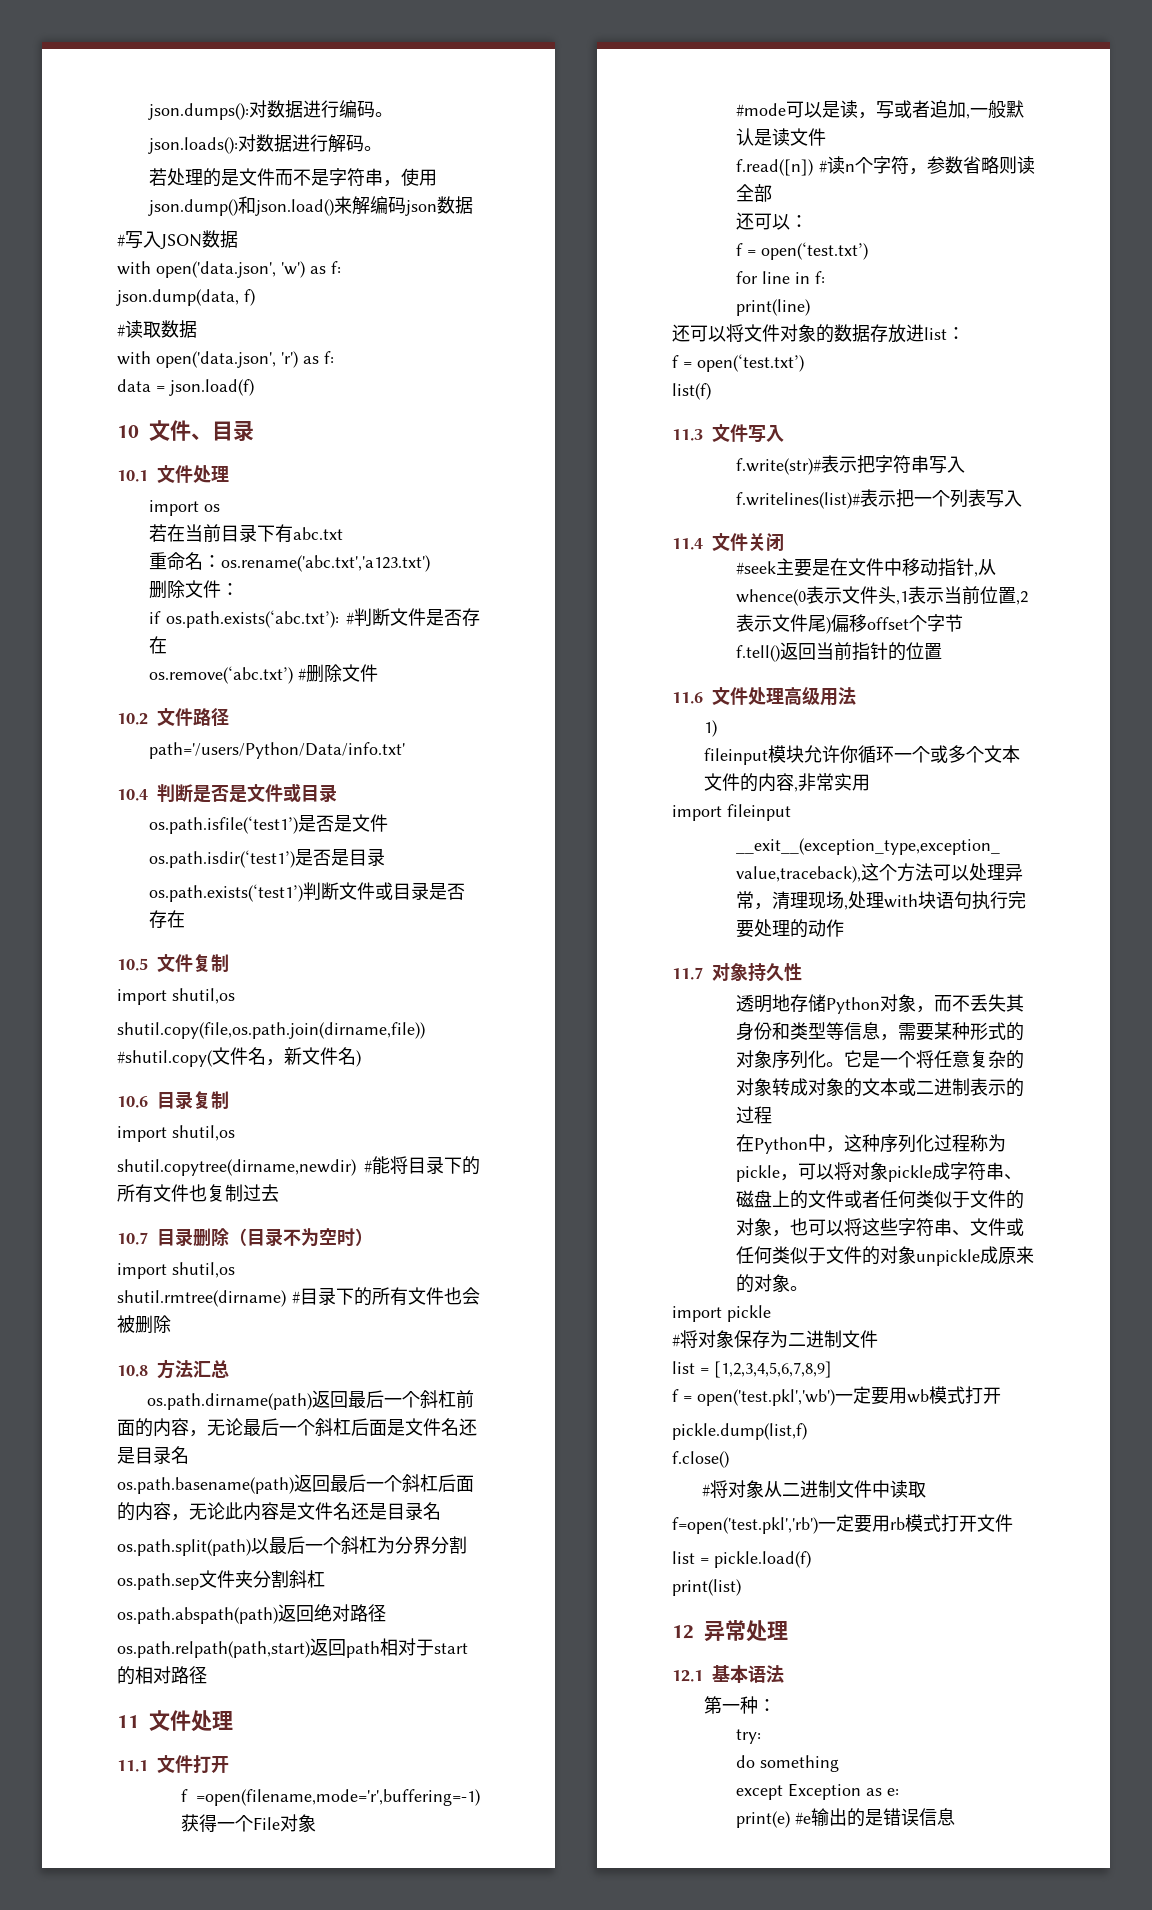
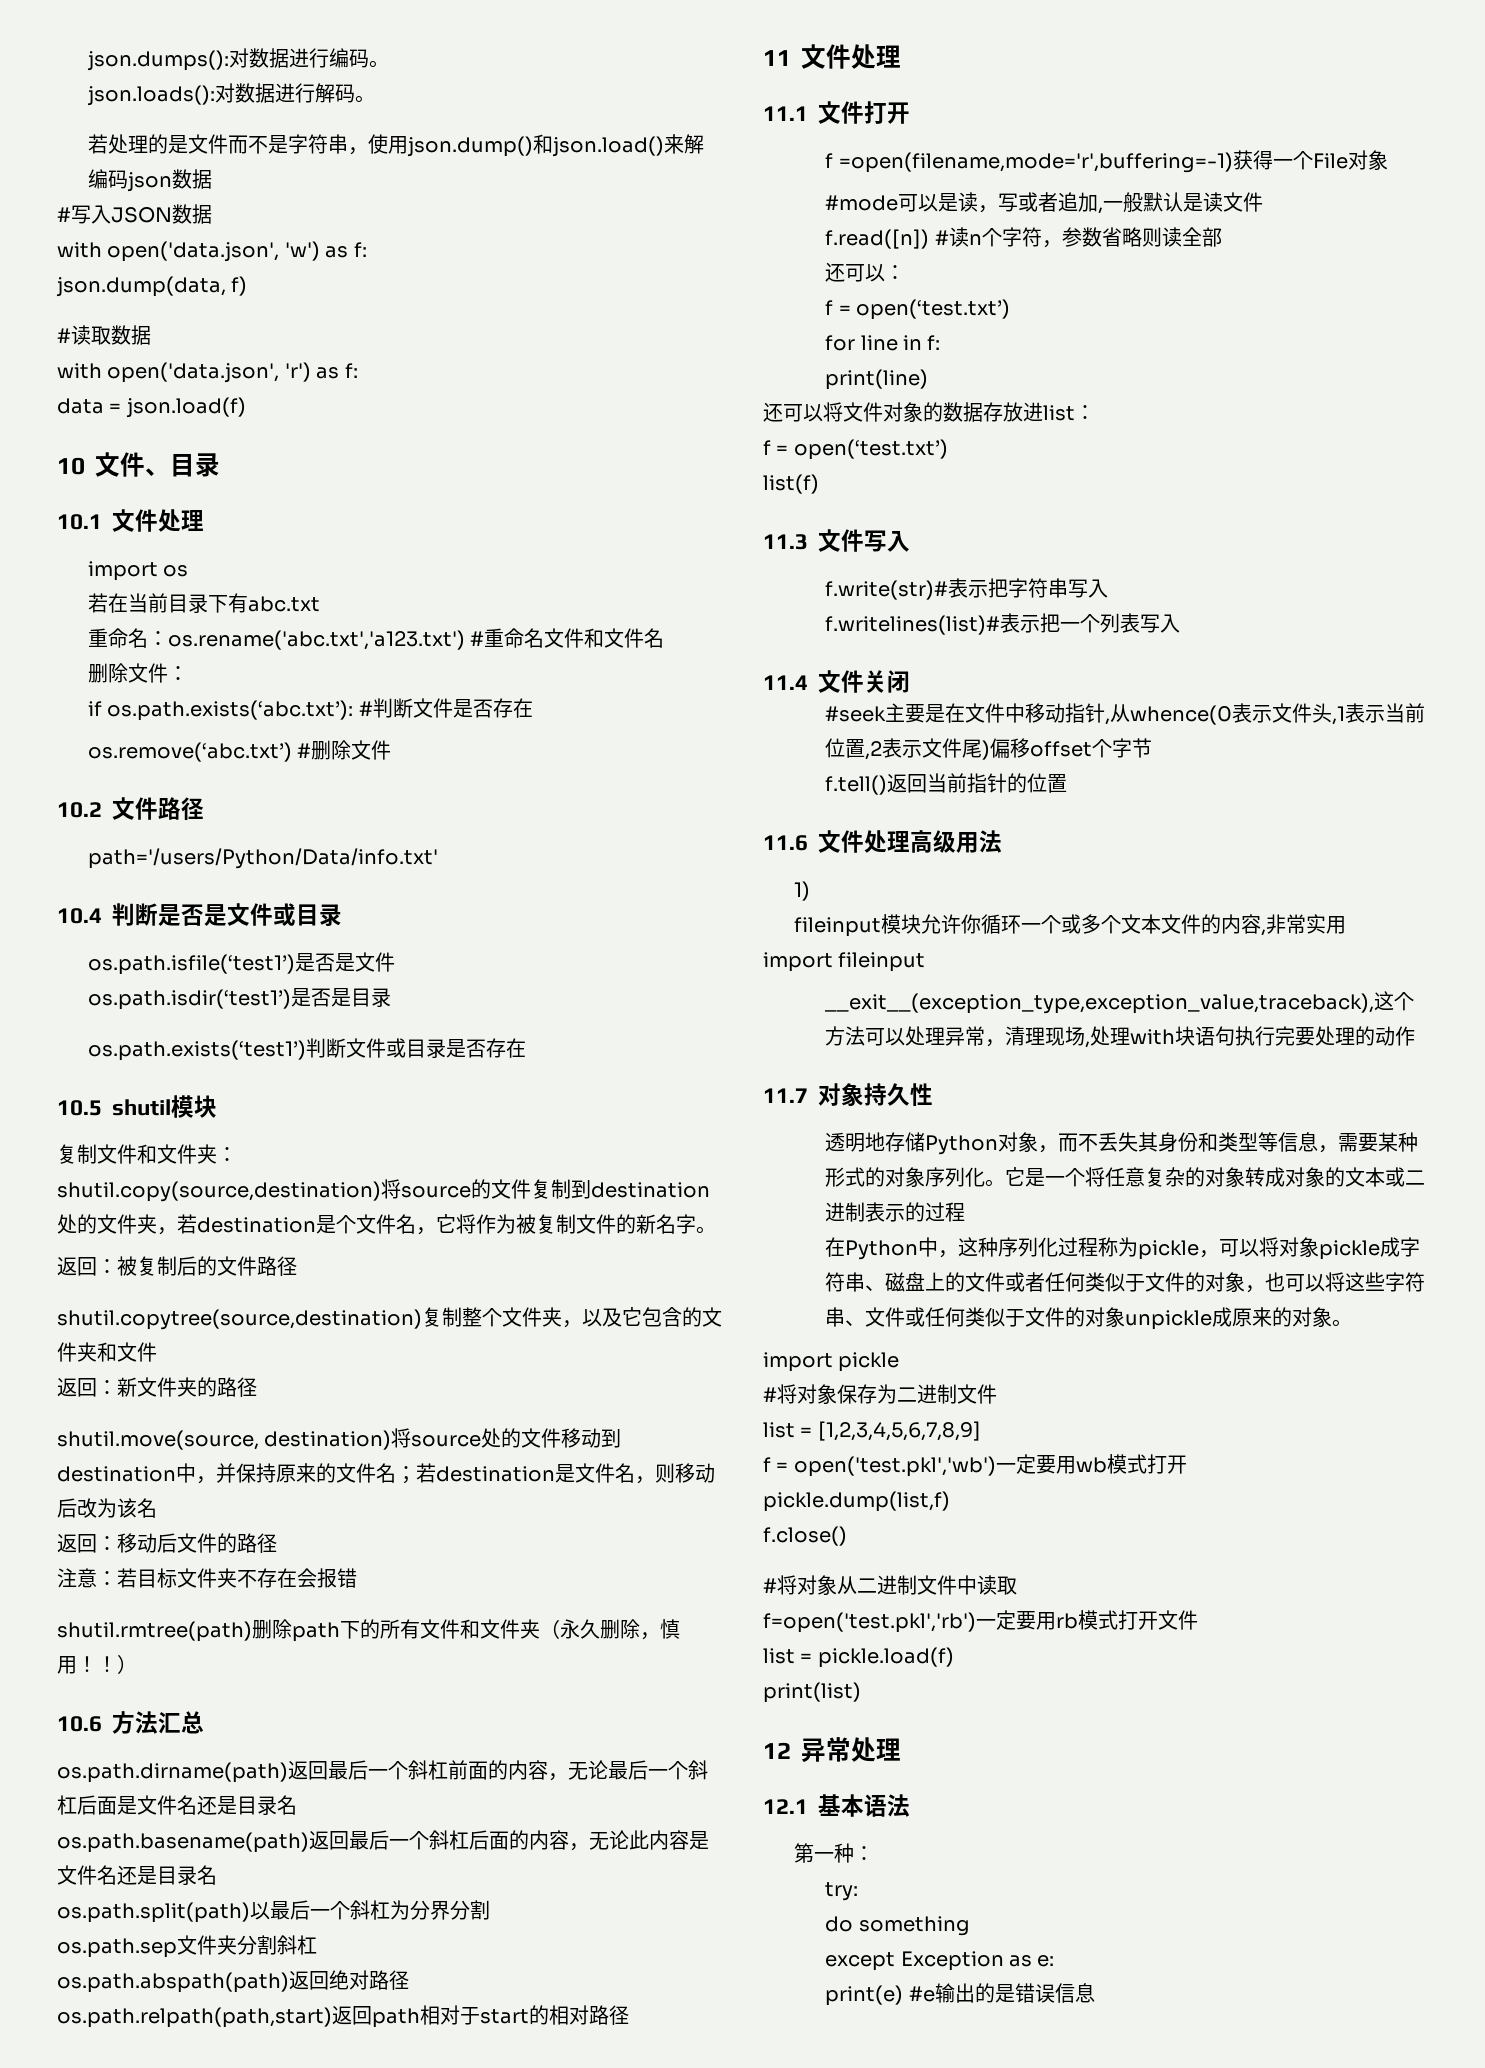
(430, 563) none -> [470,628,665,648] #重命名文件和文件名
[157,954,229,972] [117,988,235,1005] [117,1022,425,1039] [117,1047,361,1067] [117,1091,229,1110] [117,1125,235,1142] [117,1156,480,1176] [117,1184,279,1203] [117,1228,373,1247] [117,1262,235,1279] [117,1287,480,1307] [117,1315,171,1334] [117,1365,148,1377] 文件复制 // import shutil,os // shutil.copy(file,os.path.join(dirname,file)) #shutil.copy(文件名，新文件名) // 10.6目录复制 // import shutil,os // shutil.copytree(dirname,newdir) #能将目录下的所有文件也复制过去 // 10.7目录删除（目录不为空时） // import shutil,os // shutil.rmtree(dirname) #目录下的所有文件也会被删除 // 10.8 -> [112,1095,217,1118] [57,1144,237,1164] [57,1179,710,1202] [57,1214,716,1235] [57,1256,297,1276] [57,1307,722,1330] [57,1342,157,1362] [57,1377,257,1397] [57,1428,622,1450] [57,1463,715,1484] [57,1498,157,1518] [57,1533,277,1553] [57,1568,357,1588] [57,1619,680,1642] [57,1654,137,1674] [57,1716,102,1732] shutil模块 // 复制文件和文件夹： // shutil.copy(source,destination)将source的文件复制到destination处的文件夹，若destination是个文件名，它将作为被复制文件的新名字。 // 返回：被复制后的文件路径 // shutil.copytree(source,destination)复制整个文件夹，以及它包含的文件夹和文件 // 返回：新文件夹的路径 // shutil.move(source, destination)将source处的文件移动到destination中，并保持原来的文件名；若destination是文件名，则移动后改为该名 // 返回：移动后文件的路径 // 注意：若目标文件夹不存在会报错 // shutil.rmtree(path)删除path下的所有文件和文件夹（永久删除，慎用！！） // 10.6

